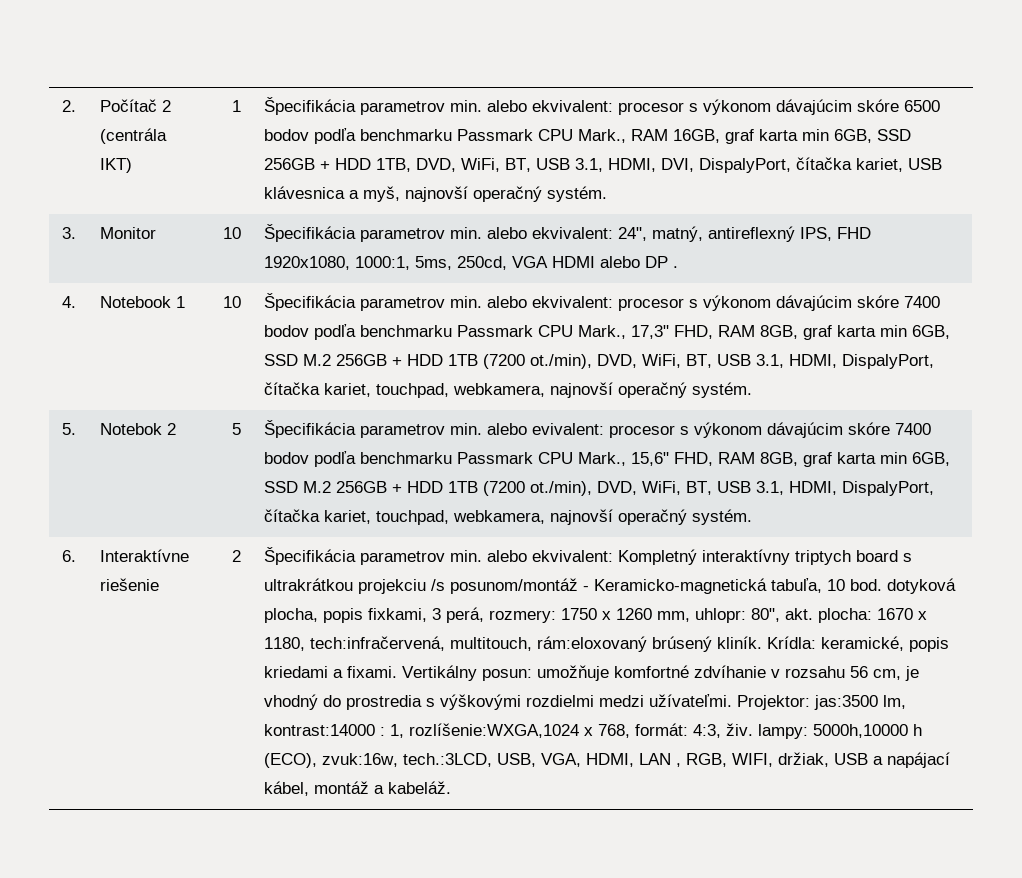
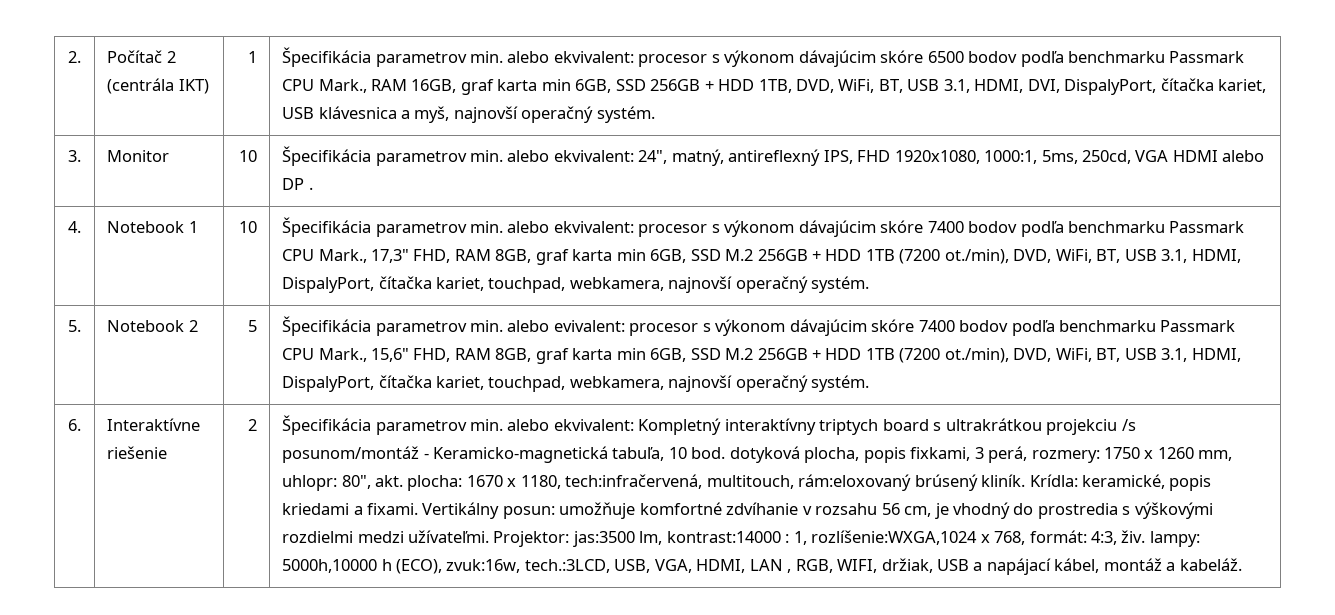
[100,423,163,435] Notebok -> [107,320,185,332] Notebook

